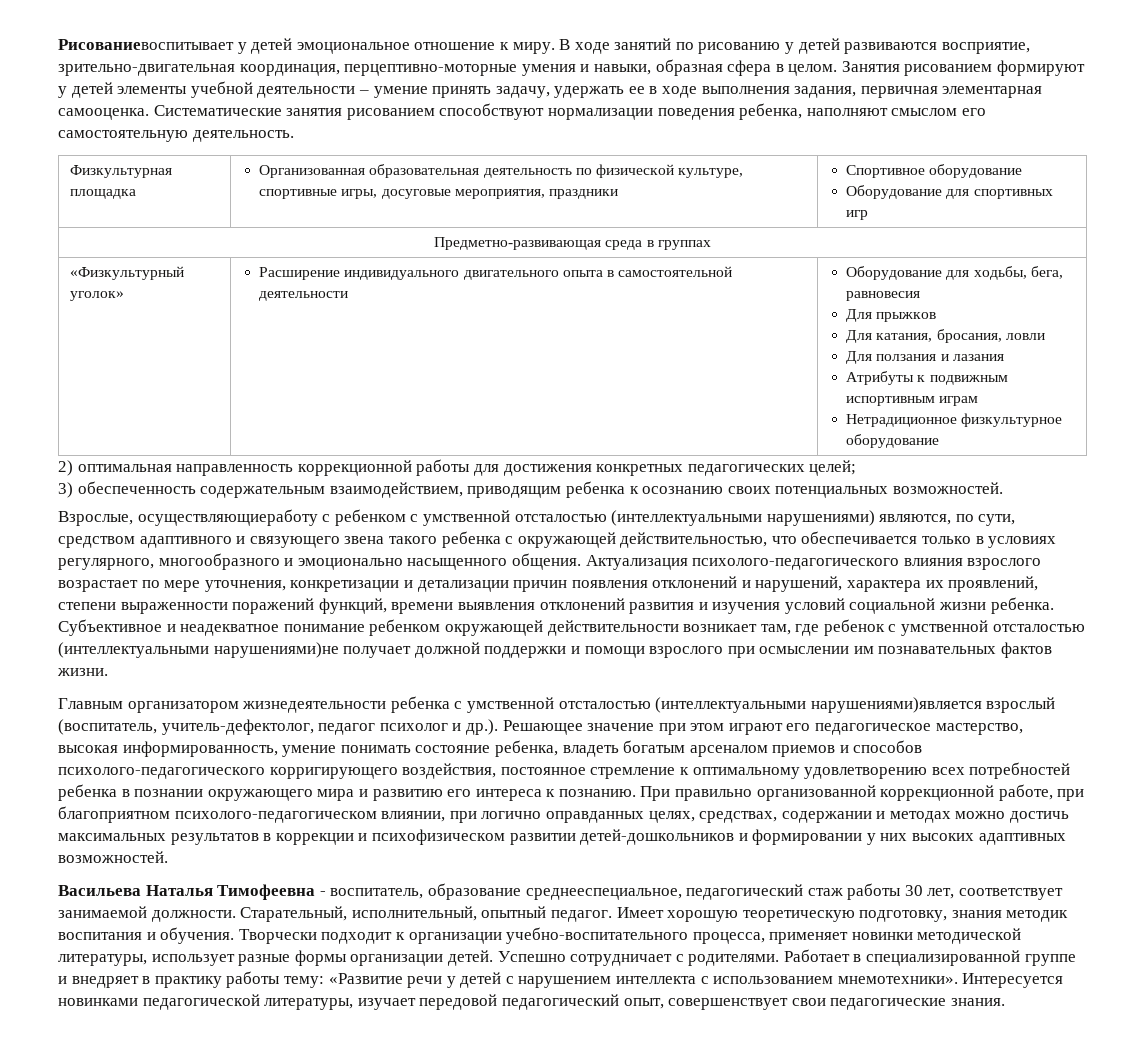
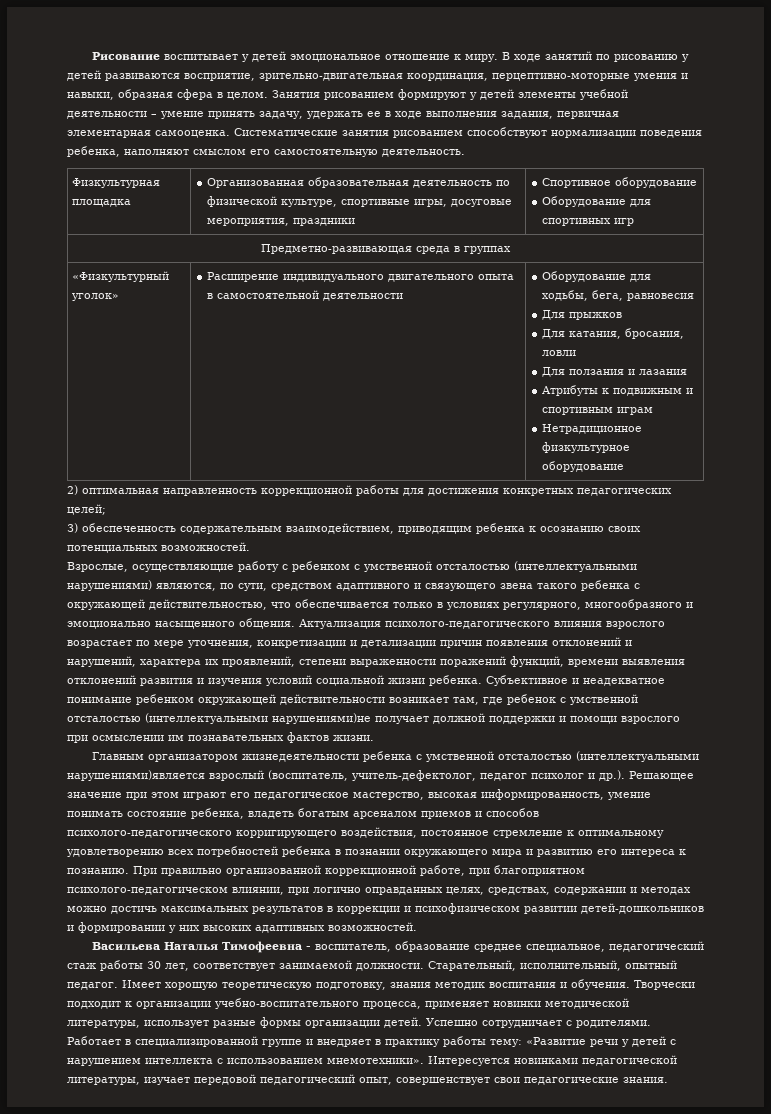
[58,39,234,50] Рисованиевоспитывает -> [91,52,238,60] Рисование воспитывает
[846,396,936,406] испортивным -> [685,388,693,394] [541,407,613,415] и спортивным
[137,509,318,526] осуществляющиеработу -> [132,561,279,572] осуществляющие работу
[525,888,682,900] среднееспециальное, -> [473,944,605,952] среднее специальное,

